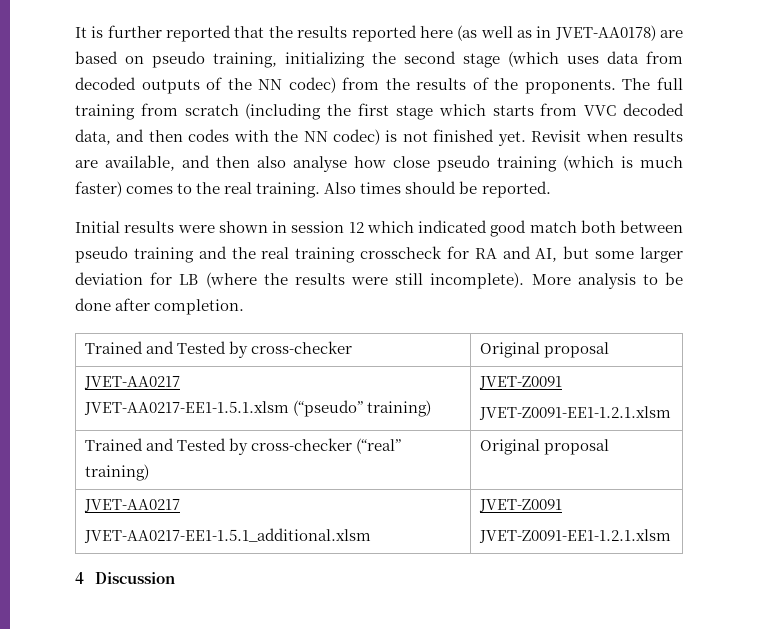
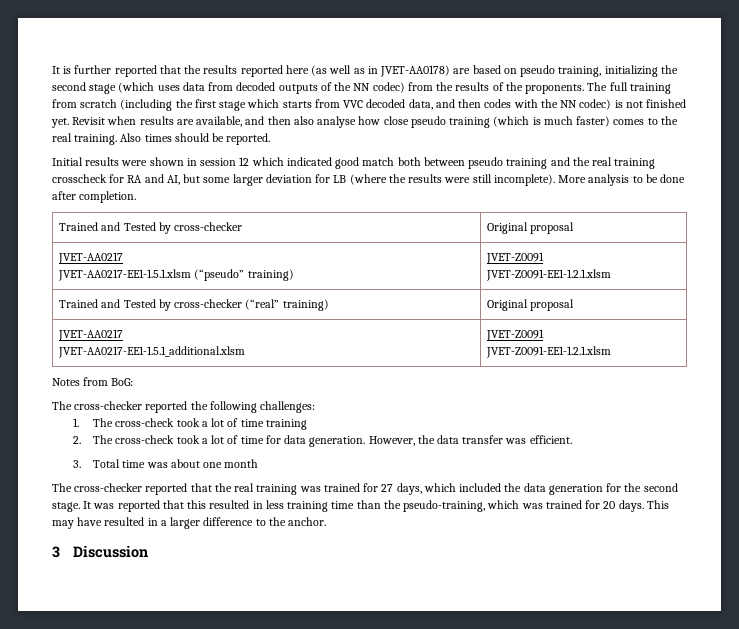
[75,572,84,584] 4 -> [52,377,134,386] [52,401,316,413] [72,418,307,430] [72,435,572,447] [72,459,259,468] [52,483,678,495] [52,500,669,512] [52,517,327,529] [52,546,60,558] Notes from BoG: // The cross-checker reported the following challenges: // 1. The cross-check took a lot of time training // 2. The cross-check took a lot of time for data generation. However, the data transfer was efficient. // 3. Total time was about one month // The cross-checker reported that the real training was trained for 27 days, which included the data generation for the second stage. It was reported that this resulted in less training time than the pseudo-training, which was trained for 20 days. This may have resulted in a larger difference to the anchor. // 3

